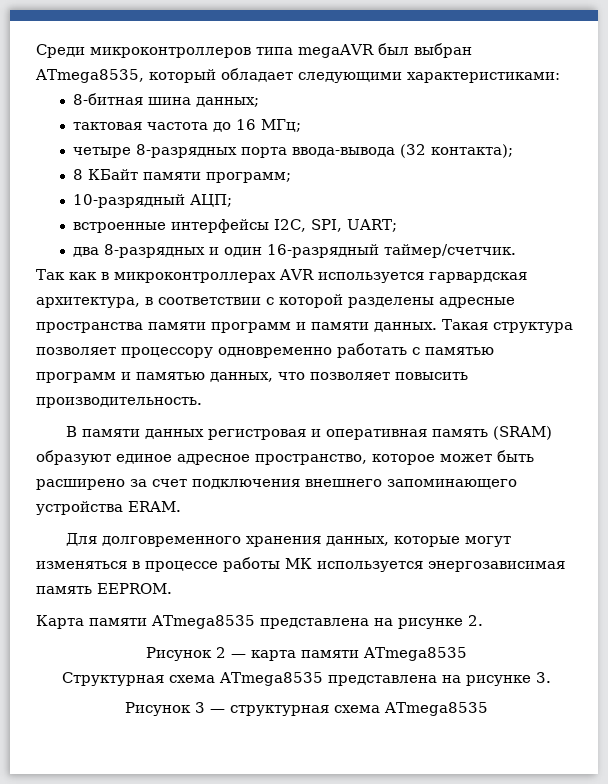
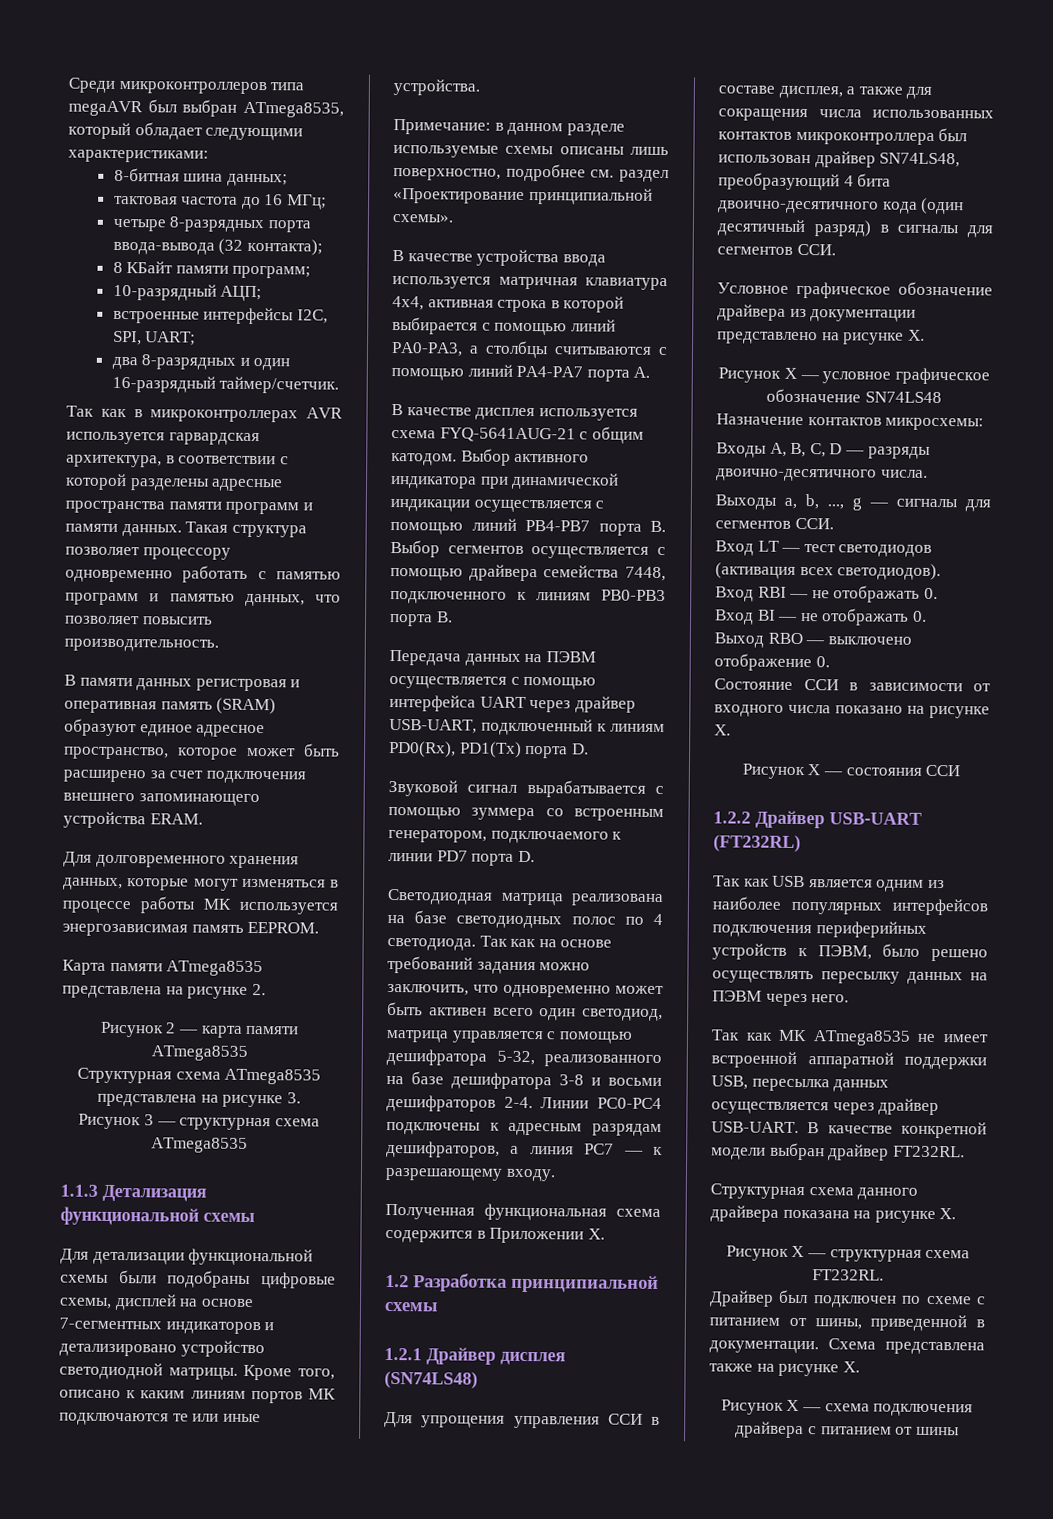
(488, 709) none -> [60,1184,207,1202] [60,1206,255,1226] [60,1248,314,1266] [60,1270,336,1289] [59,1293,254,1311] [59,1317,275,1335] [59,1340,265,1358] [59,1362,336,1381] [59,1388,336,1404] [59,1412,261,1426] [393,79,480,96] [393,119,625,136] [393,145,669,158] [393,163,670,183] [393,187,653,205] [392,214,453,223] [392,249,606,267] [392,276,668,291] [392,296,625,313] [392,317,616,336] [391,340,668,359] [391,364,651,382] [391,404,638,421] [391,426,644,444] [391,448,590,466] [390,472,620,490] [390,498,605,513] [390,518,666,536] [390,539,666,559] [390,564,666,582] [390,589,666,604] [389,611,453,627] [389,649,596,666] [389,675,597,690] [389,694,636,713] [389,718,665,736] [389,740,589,759] [388,779,664,798] [388,806,664,822] [388,829,623,844] [388,850,535,866] [387,888,664,907] [387,910,663,929] [387,935,613,951] [387,955,591,975] [387,983,664,998] [387,1001,663,1022] [386,1029,633,1044] [386,1048,662,1067] [386,1071,662,1090] [386,1094,662,1112] [386,1121,662,1136] [386,1140,663,1158] [385,1167,555,1182] [385,1203,661,1221] [385,1227,605,1244] [385,1273,659,1293] [384,1301,438,1312] [384,1347,566,1366] [384,1370,478,1389] [384,1411,660,1429] [718,85,933,99] [718,108,994,122] [718,128,969,145] [718,151,961,168] [718,172,892,191] [718,197,965,215] [717,219,993,238] [717,243,836,256] [717,281,993,299] [717,304,917,322] [717,329,925,345] [718,367,990,385] [766,388,942,404] [716,413,985,431] [716,442,931,459] [716,468,928,482] [715,494,991,512] [715,517,834,530] [715,540,933,557] [715,562,942,581] [715,585,938,603] [714,608,927,626] [714,632,912,648] [714,653,830,672] [714,678,991,692] [714,704,990,719] [714,724,731,736] [741,763,961,780] [713,810,922,829] [713,834,801,853] [713,875,945,892] [712,896,988,916] [712,921,927,938] [712,943,988,962] [712,970,988,985] [712,990,850,1007] [711,1029,988,1046] [711,1051,987,1070] [711,1075,890,1092] [711,1098,940,1116] [711,1121,987,1139] [711,1142,965,1161] [710,1183,919,1200] [710,1205,957,1224] [725,1245,971,1262] [812,1269,884,1281] [709,1289,986,1308] [709,1314,985,1332] [709,1338,985,1355] [709,1361,860,1377] [720,1399,974,1417] [735,1421,960,1439] // 1.1.3 Детализация функциональной схемы // Для детализации функциональной схемы были подобраны цифровые схемы, дисплей на основе 7-сегментных индикаторов и детализировано устройство светодиодной матрицы. Кроме того, описано к каким линиям портов МК подключаются те или иные устройства. // Примечание: в данном разделе используемые схемы описаны лишь поверхностно, подробнее см. раздел «Проектирование принципиальной схемы». // В качестве устройства ввода используется матричная клавиатура 4х4, активная строка в которой выбирается с помощью линий PA0-PA3, а столбцы считываются с помощью линий PA4-PA7 порта A. // В качестве дисплея используется схема FYQ-5641AUG-21 с общим катодом. Выбор активного индикатора при динамической индикации осуществляется с помощью линий PB4-PB7 порта B. Выбор сегментов осуществляется с помощью драйвера семейства 7448, подключенного к линиям PB0-PB3 порта B. // Передача данных на ПЭВМ осуществляется с помощью интерфейса UART через драйвер USB-UART, подключенный к линиям PD0(Rx), PD1(Tx) порта D. // Звуковой сигнал вырабатывается с помощью зуммера со встроенным генератором, подключаемого к линии PD7 порта D. // Светодиодная матрица реализована на базе светодиодных полос по 4 светодиода. Так как на основе требований задания можно заключить, что одновременно может быть активен всего один светодиод, матрица управляется с помощью дешифратора 5-32, реализованного на базе дешифратора 3-8 и восьми дешифраторов 2-4. Линии PC0-PC4 подключены к адресным разрядам дешифраторов, а линия PC7 — к разрешающему входу. // Полученная функциональная схема содержится в Приложении Х. // 1.2 Разработка принципиальной схемы // 1.2.1 Драйвер дисплея (SN74LS48) // Для упрощения управления ССИ в составе дисплея, а также для сокращения числа использованных контактов микроконтроллера был использован драйвер SN74LS48, преобразующий 4 бита двоично-десятичного кода (один десятичный разряд) в сигналы для сегментов ССИ. // Условное графическое обозначение драйвера из документации представлено на рисунке Х. // Рисунок Х — условное графическое обозначение SN74LS48 // Назначение контактов микросхемы: // Входы A, B, C, D — разряды двоично-десятичного числа. // Выходы a, b, ..., g — сигналы для сегментов ССИ. // Вход LT — тест светодиодов (активация всех светодиодов). // Вход RBI — не отображать 0. // Вход BI — не отображать 0. // Выход RBO — выключено отображение 0. // Состояние ССИ в зависимости от входного числа показано на рисунке Х. // Рисунок Х — состояния ССИ // 1.2.2 Драйвер USB-UART (FT232RL) // Так как USB является одним из наиболее популярных интерфейсов подключения периферийных устройств к ПЭВМ, было решено осуществлять пересылку данных на ПЭВМ через него. // Так как МК ATmega8535 не имеет встроенной аппаратной поддержки USB, пересылка данных осуществляется через драйвер USB-UART. В качестве конкретной модели выбран драйвер FT232RL. // Структурная схема данного драйвера показана на рисунке Х. // Рисунок Х — структурная схема FT232RL. // Драйвер был подключен по схеме с питанием от шины, приведенной в документации. Схема представлена также на рисунке Х. // Рисунок Х — схема подключения драйвера с питанием от шины

